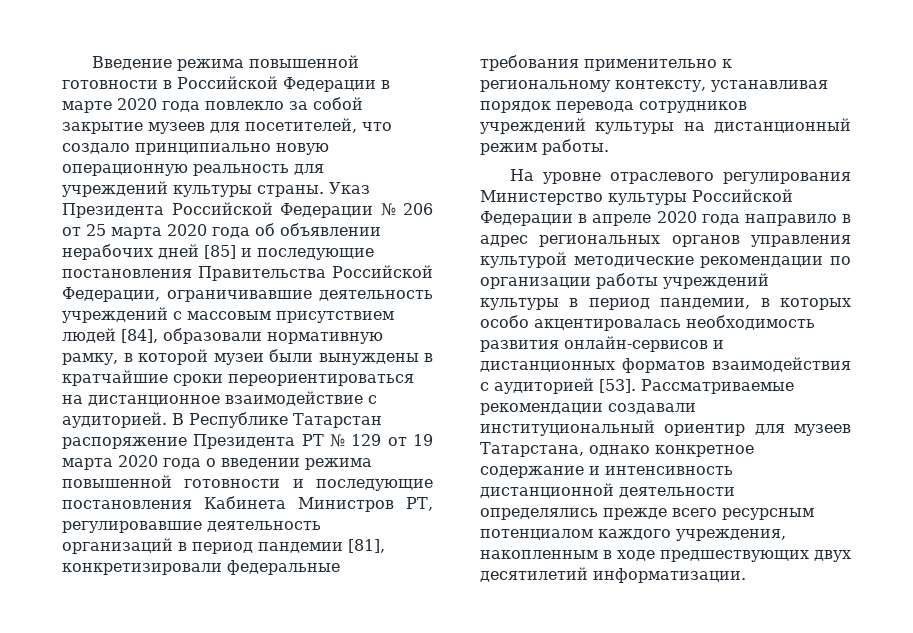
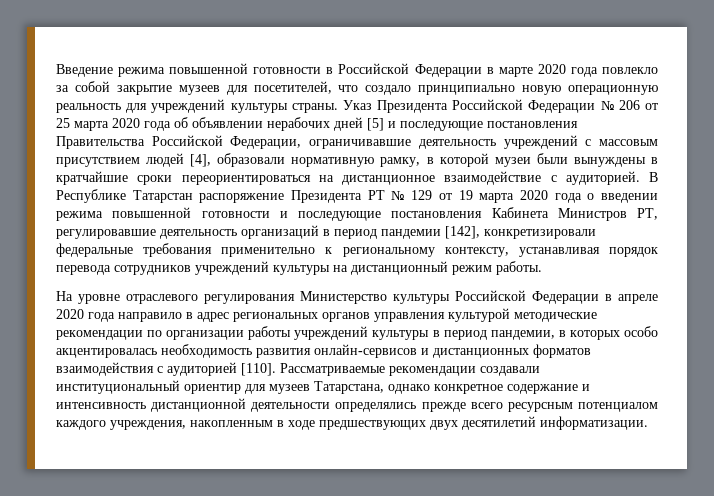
[204,245,236,259] [85] -> [367,118,384,131] [5]
[121,329,158,343] [84], -> [190,154,212,167] [4],
[348,539,385,553] [81], -> [445,226,480,239] [142],
[599,379,636,393] [53]. -> [241,363,276,376] [110].

